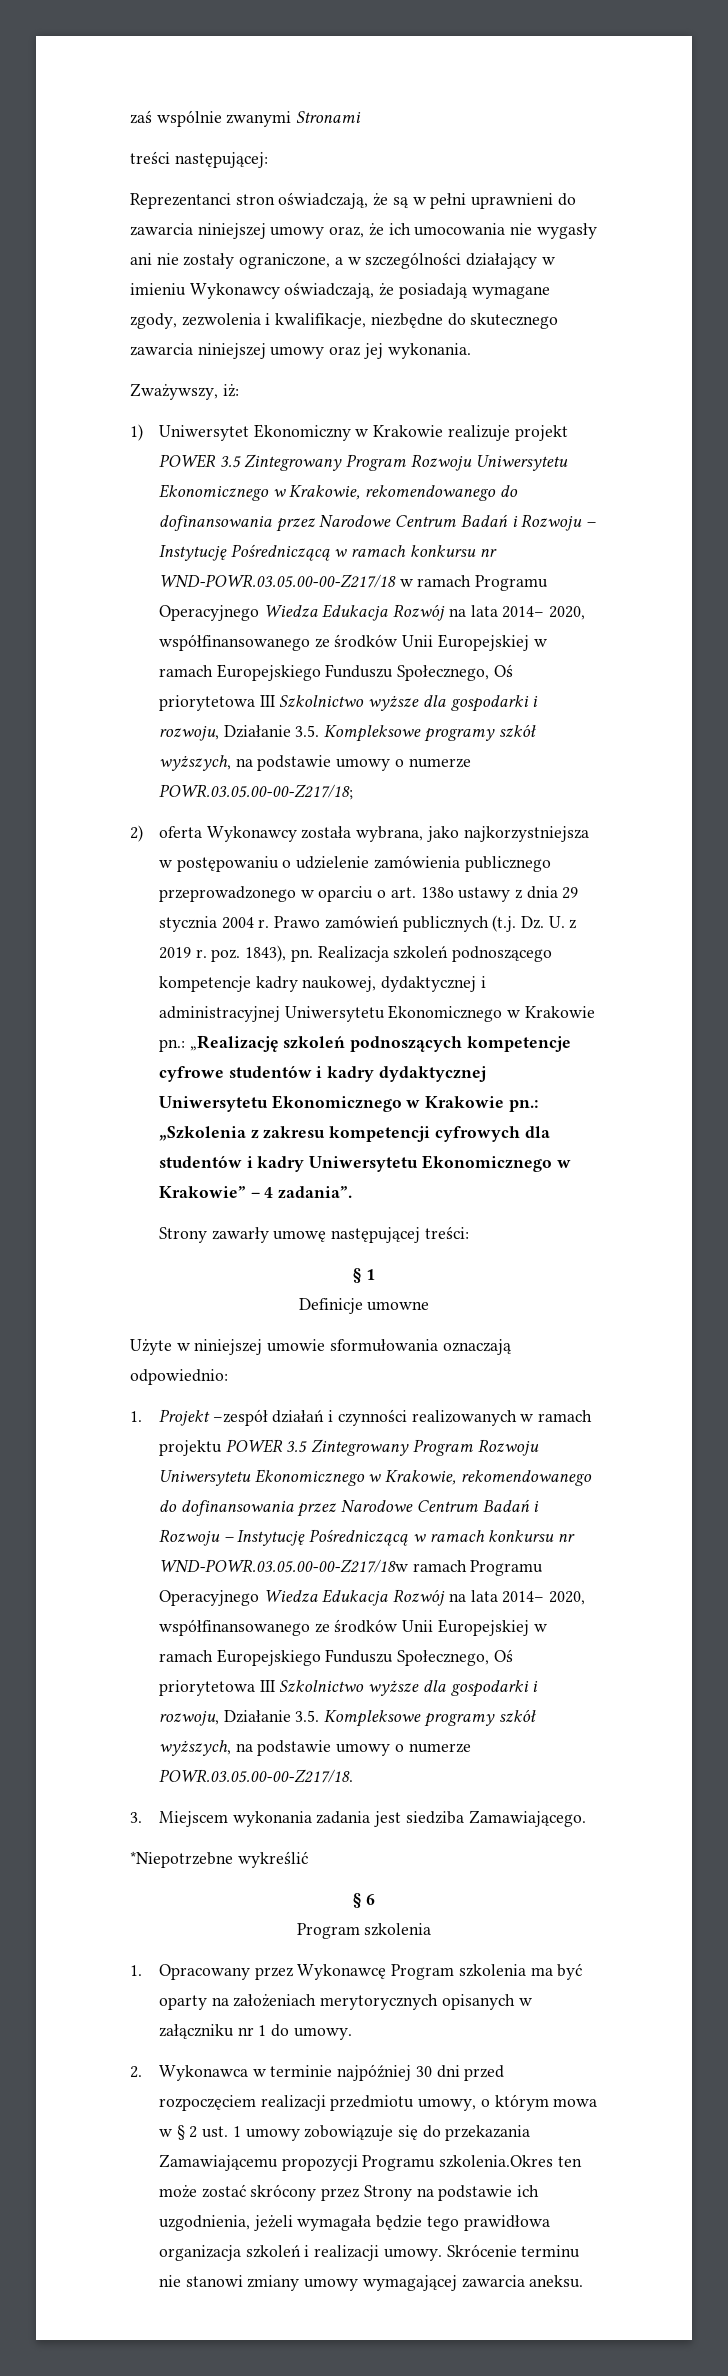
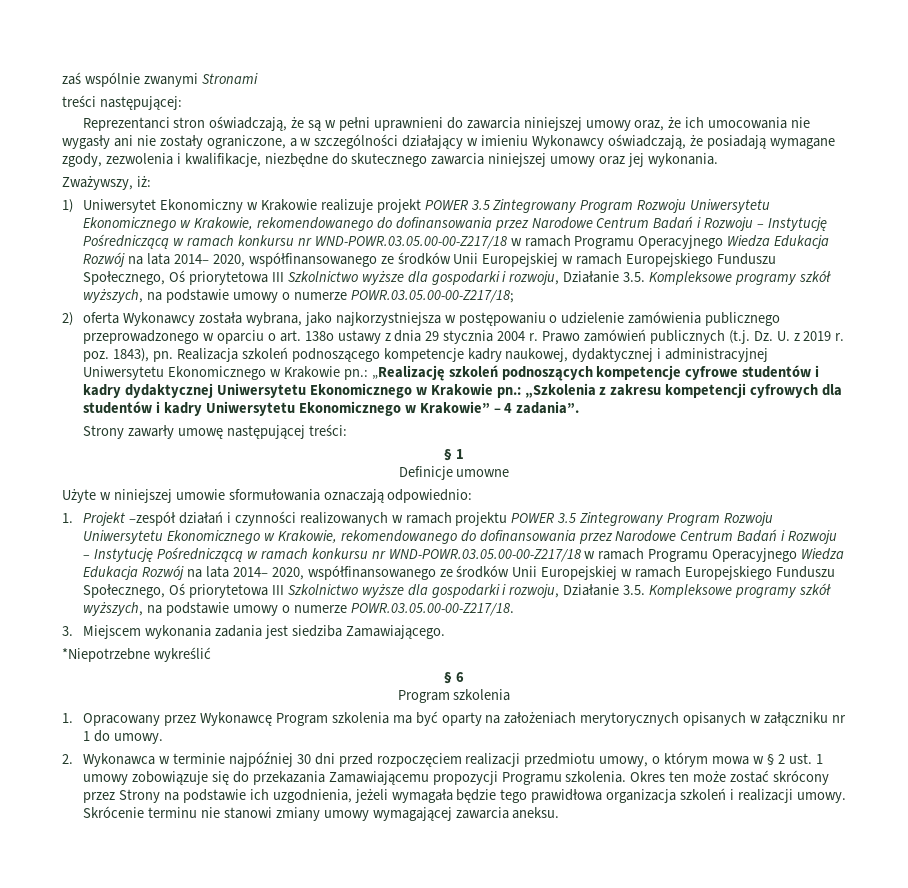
[158,1559,408,1573] WND-POWR.03.05.00-00-Z217/18w -> [388,549,596,562] WND-POWR.03.05.00-00-Z217/18 w
[439,2155,554,2168] szkolenia.Okres -> [565,771,666,783] szkolenia. Okres

